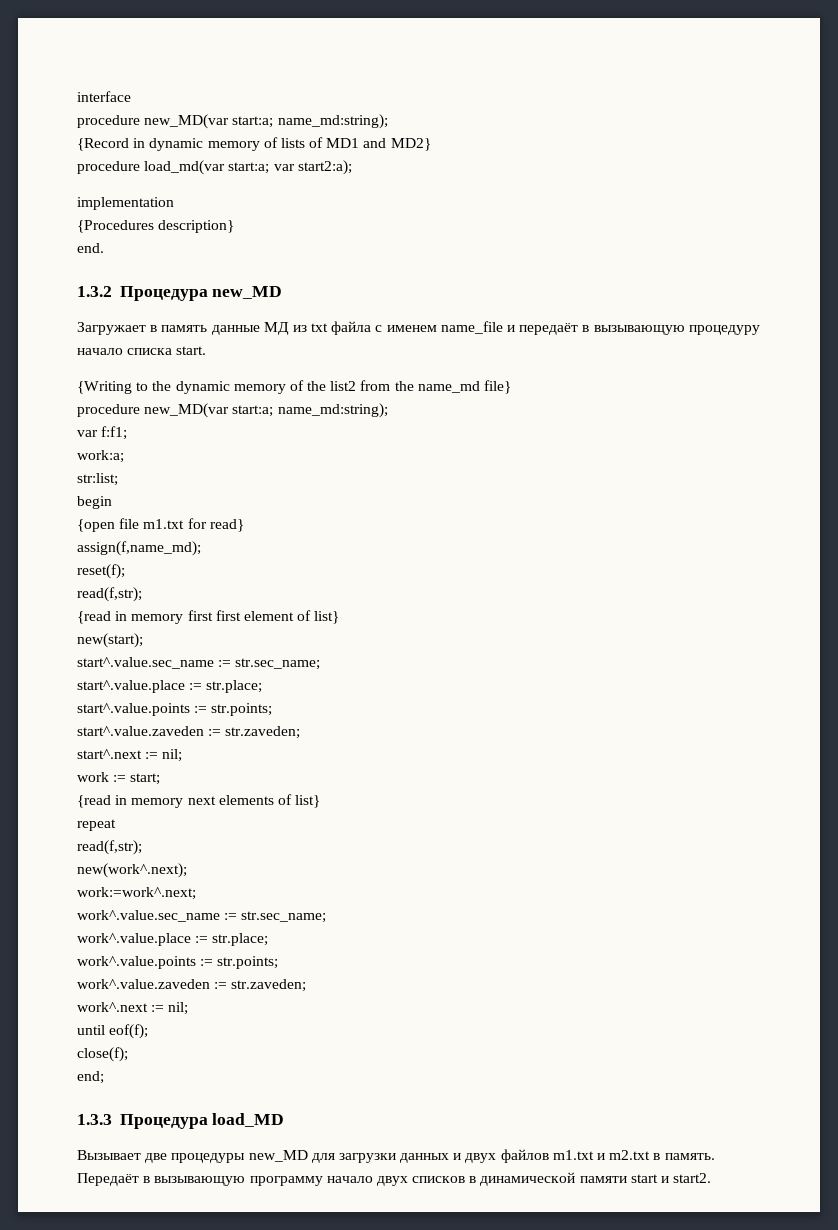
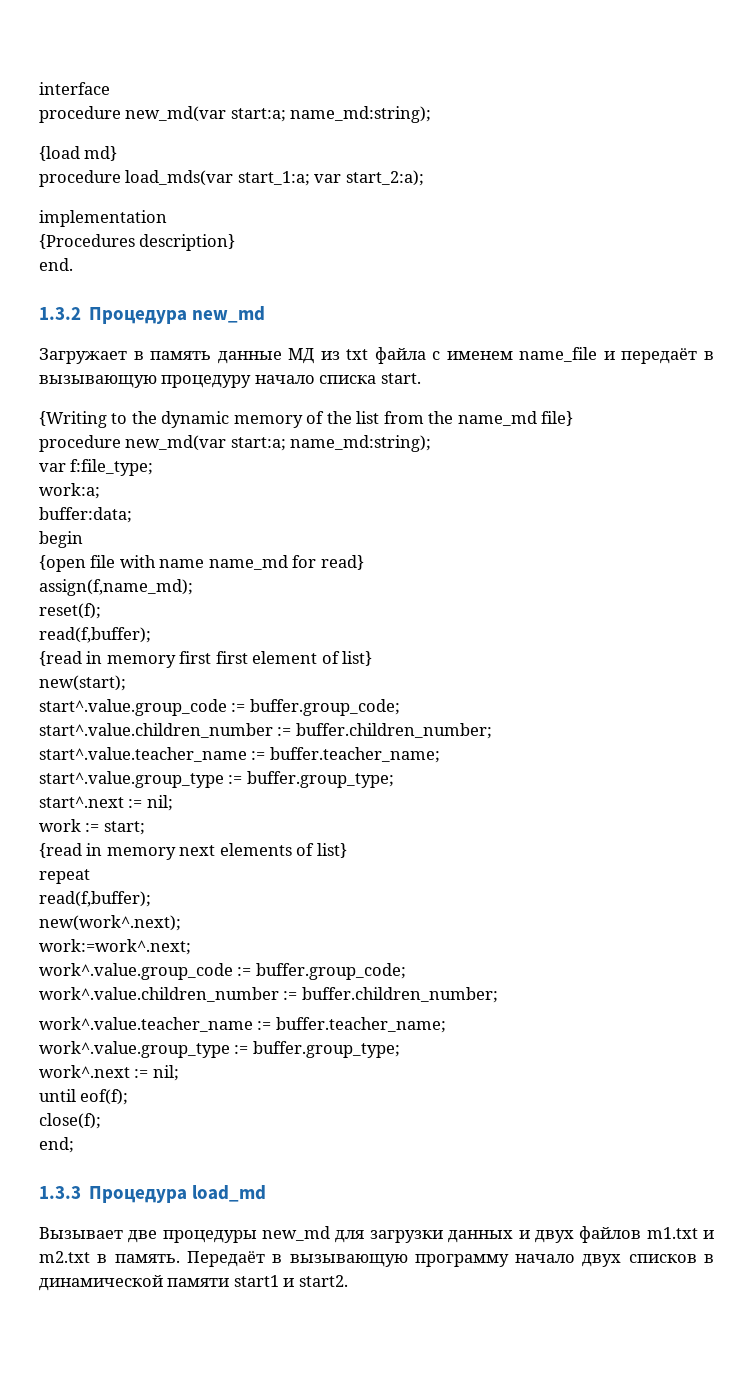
[144,114,388,129] [77,137,431,151] [77,160,352,175] new_MD(var start:a; name_md:string); // {Record in dynamic memory of lists of MD1 and MD2} // procedure load_md(var start:a; var start2:a); -> [125,106,432,123] [39,146,118,161] [39,170,424,187] new_md(var start:a; name_md:string); // {load md} // procedure load_mds(var start_1:a; var start_2:a);
[212,286,283,299] new_MD -> [192,306,266,323] new_md
[330,381,357,391] list2 -> [356,411,380,424] list
[144,403,230,418] new_MD(var -> [125,435,227,451] new_md(var
[101,426,128,440] f:f1; -> [70,459,154,476] f:file_type;
[77,473,118,486] str:list; -> [39,507,132,523] buffer:data;
[143,519,185,529] m1.txt -> [119,555,288,570] with name name_md
[77,587,142,602] read(f,str); -> [39,627,151,643] read(f,buffer);
[77,657,321,670] [77,680,263,693] [77,703,273,716] [77,726,301,739] start^.value.sec_name := str.sec_name; // start^.value.place := str.place; // start^.value.points := str.points; // start^.value.zaveden := str.zaveden; -> [39,699,400,716] [39,723,492,739] [39,747,440,763] [39,771,394,788] start^.value.group_code := buffer.group_code; // start^.value.children_number := buffer.children_number; // start^.value.teacher_name := buffer.teacher_name; // start^.value.group_type := buffer.group_type;
[77,840,142,855] read(f,str); -> [39,891,151,907] read(f,buffer);
[77,910,327,923] [77,933,269,946] [77,956,279,969] [77,979,307,992] work^.value.sec_name := str.sec_name; // work^.value.place := str.place; // work^.value.points := str.points; // work^.value.zaveden := str.zaveden; -> [39,963,406,980] [39,987,498,1003] [39,1017,446,1033] [39,1041,400,1058] work^.value.group_code := buffer.group_code; // work^.value.children_number := buffer.children_number; // work^.value.teacher_name := buffer.teacher_name; // work^.value.group_type := buffer.group_type;
[212,1113,285,1127] load_MD -> [192,1185,267,1202] load_md
[248,1150,308,1162] new_MD -> [262,1226,331,1241] new_md
[630,1174,658,1183] start -> [233,1275,279,1287] start1

